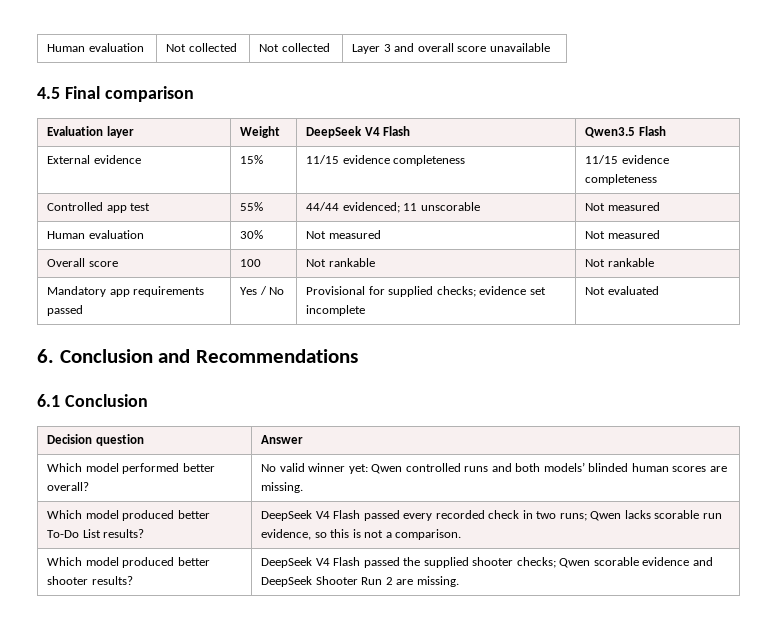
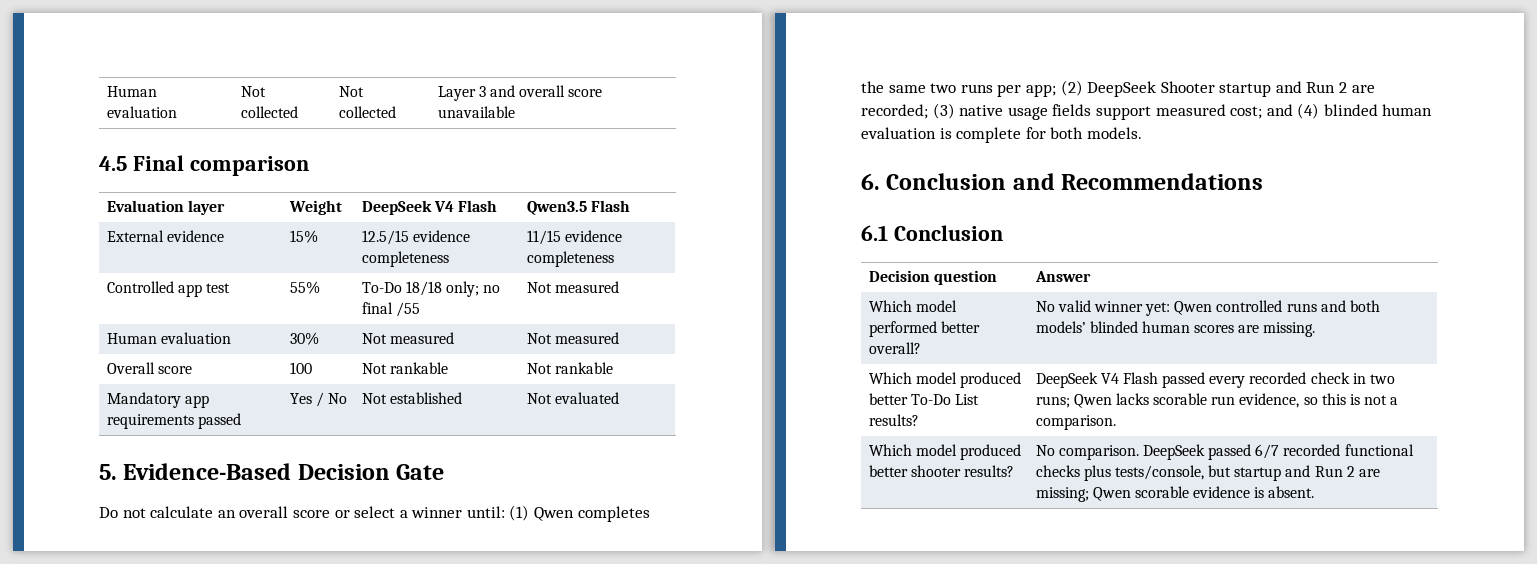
[306,155,340,164] 11/15 -> [361,230,409,245] 12.5/15
[306,202,480,213] 44/44 evidenced; 11 unscorable -> [361,281,501,297] [361,302,420,317] To-Do 18/18 only; no final /55
[306,286,546,297] [306,305,366,316] [585,286,659,295] Provisional for supplied checks; evidence set incomplete | Not evaluated -> [361,392,462,404] [526,392,619,404] [99,463,445,480] [99,505,650,522] [861,80,1375,97] [861,103,1433,120] [861,127,1142,143] Not established | Not evaluated // 5. Evidence-Based Decision Gate // Do not calculate an overall score or select a winner until: (1) Qwen completes the same two runs per app; (2) DeepSeek Shooter startup and Run 2 are recorded; (3) native usage fields support measured cost; and (4) blinded human evaluation is complete for both models.
[261,557,713,568] [261,576,459,587] DeepSeek V4 Flash passed the supplied shooter checks; Qwen scorable evidence and DeepSeek Shooter Run 2 are missing. -> [1035,444,1414,460] [1035,465,1380,481] [1035,486,1315,502] No comparison. DeepSeek passed 6/7 recorded functional checks plus tests/console, but startup and Run 2 are missing; Qwen scorable evidence is absent.

